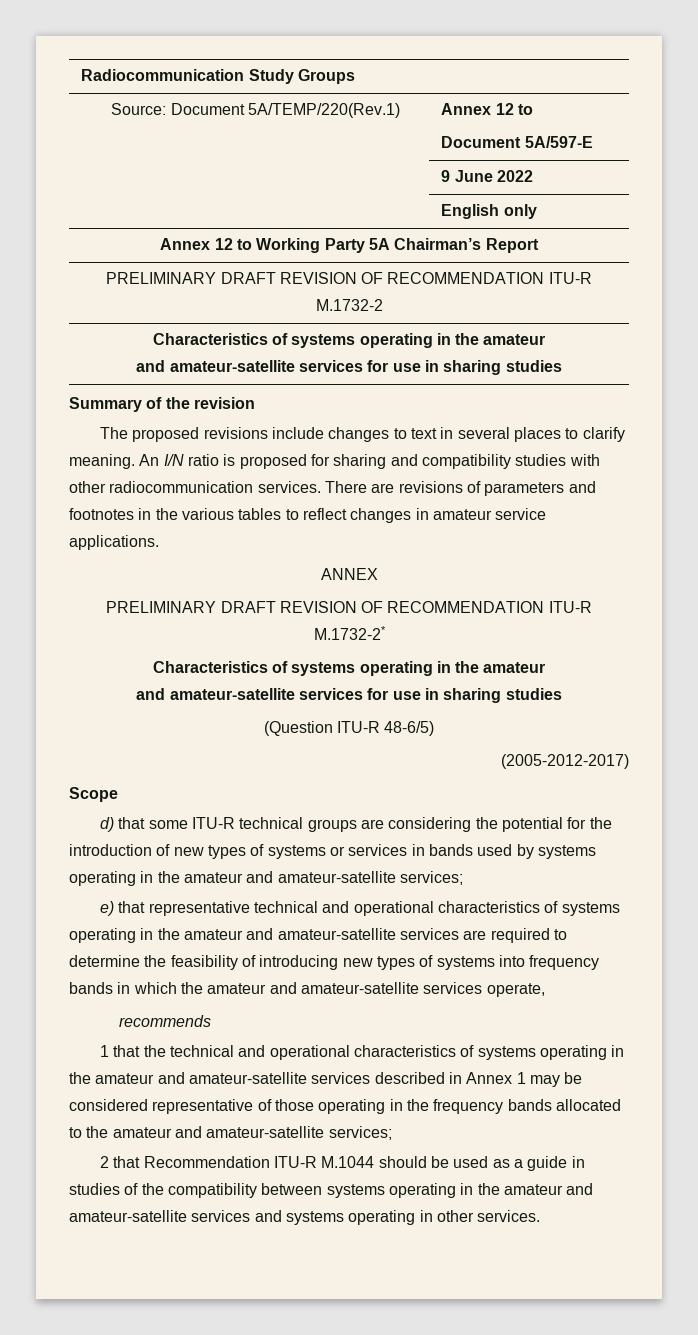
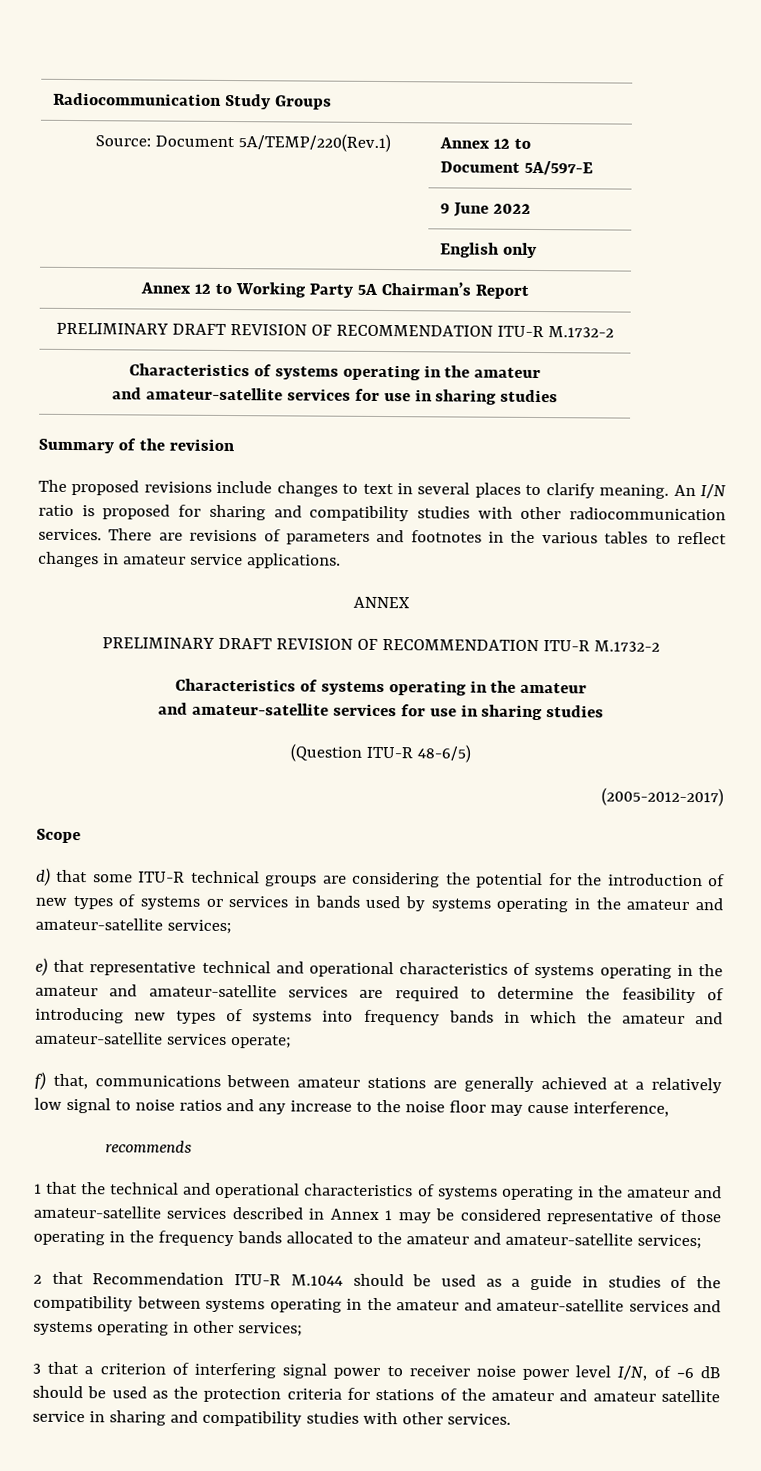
[313,626,386,640] M.1732-2* -> [593,640,660,652] M.1732-2
[486,983,545,997] operate, -> [229,1035,292,1049] [34,1071,723,1094] [34,1097,669,1117] operate; // f) that, communications between amateur stations are generally achieved at a relatively low signal to noise ratios and any increase to the noise floor may cause interference,
(474, 1216) none -> [237,1322,303,1337] [32,1361,720,1381] [32,1385,721,1403] [32,1410,443,1427] services; // 3 that a criterion of interfering signal power to receiver noise power level I/N, of −6 dB should be used as the protection criteria for stations of the amateur and amateur satellite service in sharing and compatibility studies with other

